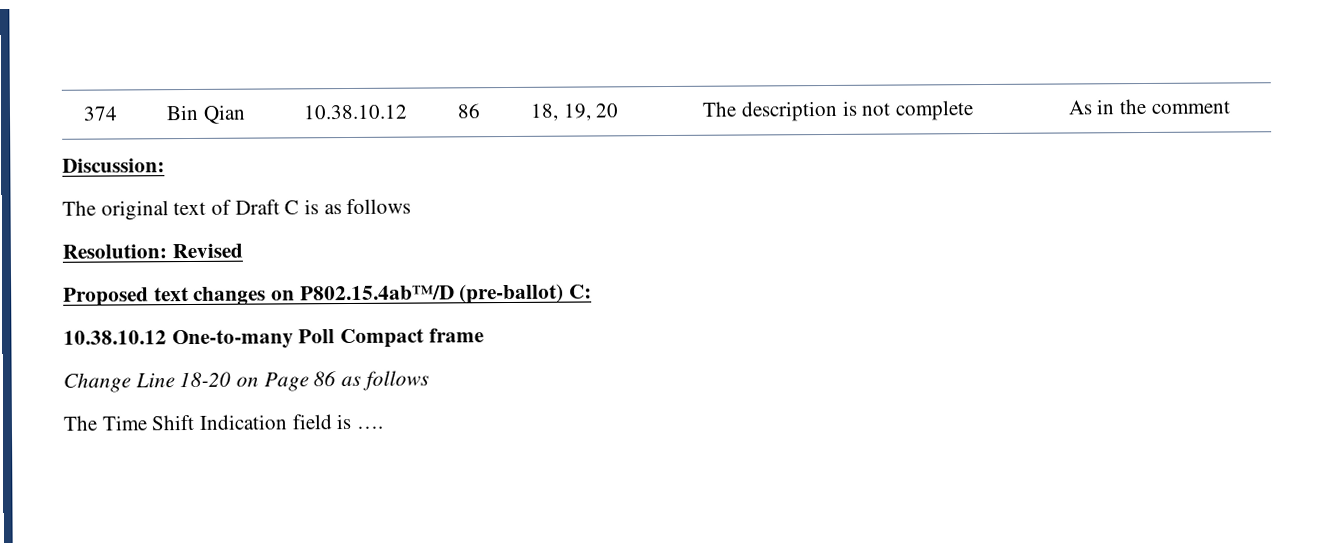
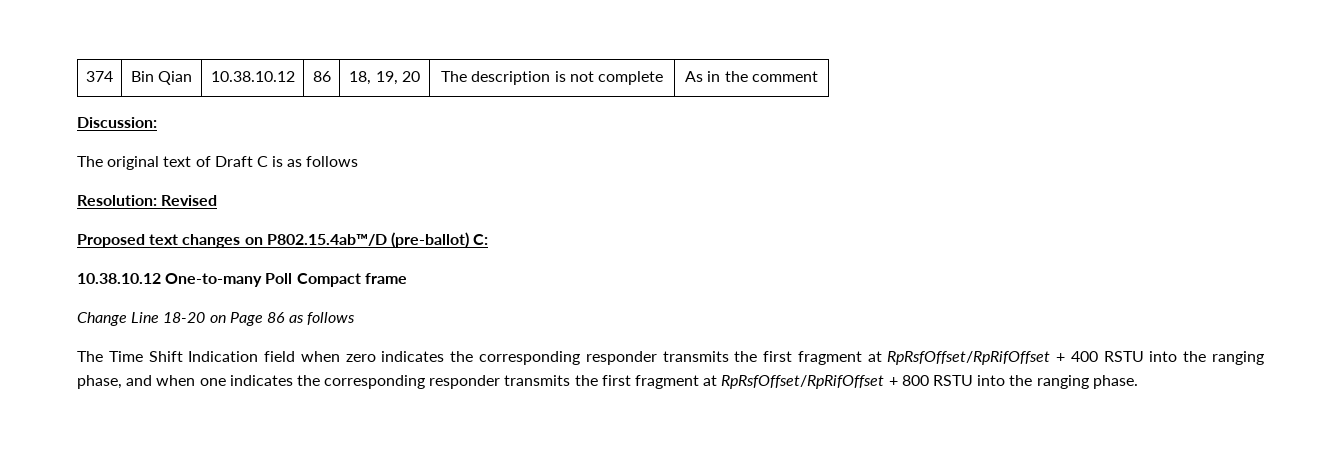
[336,413,384,430] is …. -> [300,351,1264,365] [77,375,1138,389] when zero indicates the corresponding responder transmits the first fragment at RpRsfOffset/RpRifOffset + 400 RSTU into the ranging phase, and when one indicates the corresponding responder transmits the first fragment at RpRsfOffset/RpRifOffset + 800 RSTU into the ranging phase.

